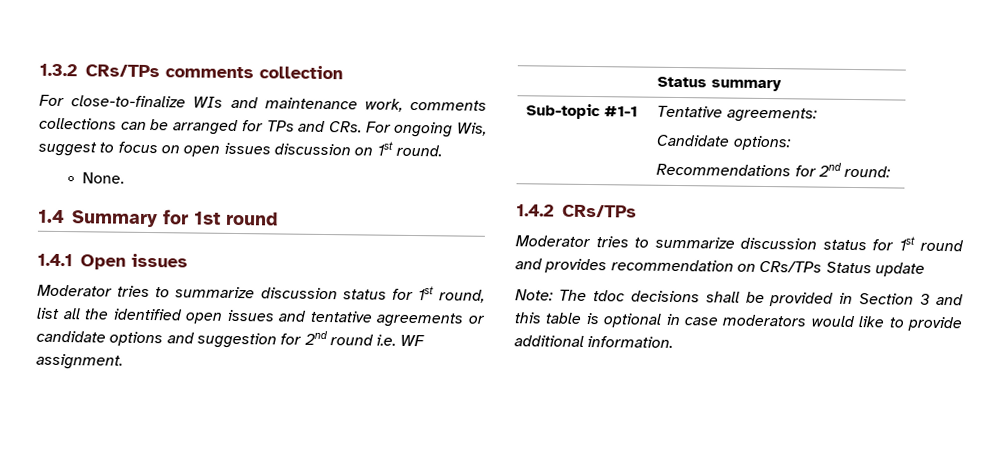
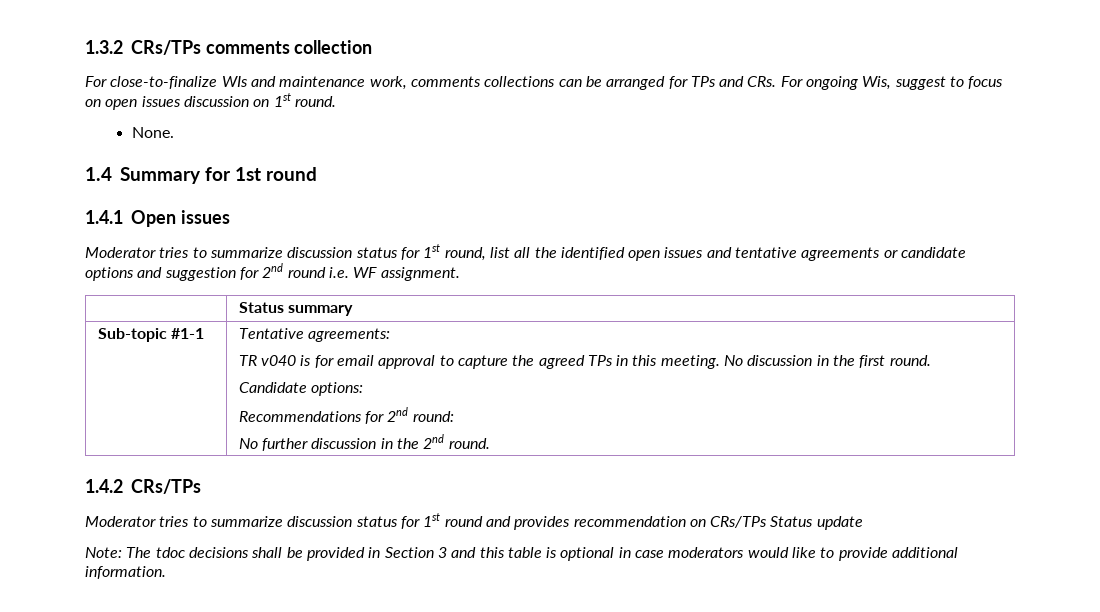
(818, 115) none -> [238,355,931,369] // TR v040 is for email approval to capture the agreed TPs in this meeting. No discussion in the first round.
(892, 171) none -> [238,434,490,451] // No further discussion in the 2nd round.

